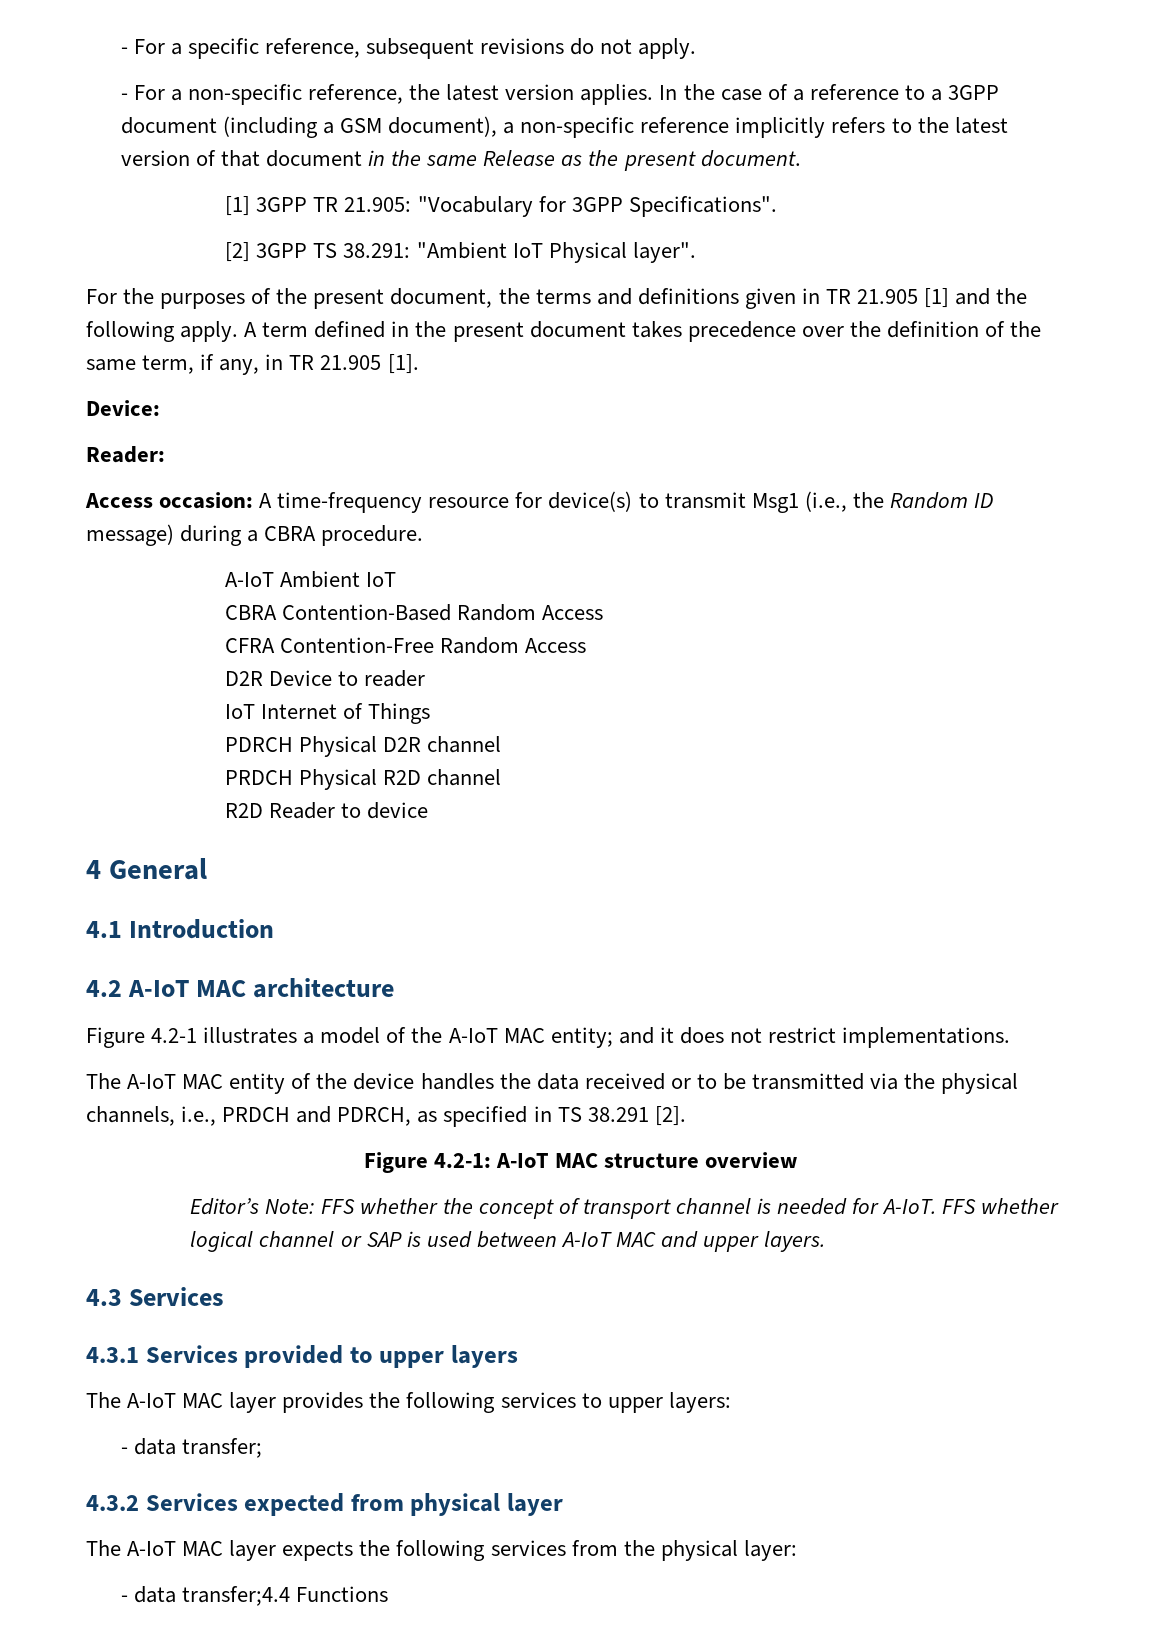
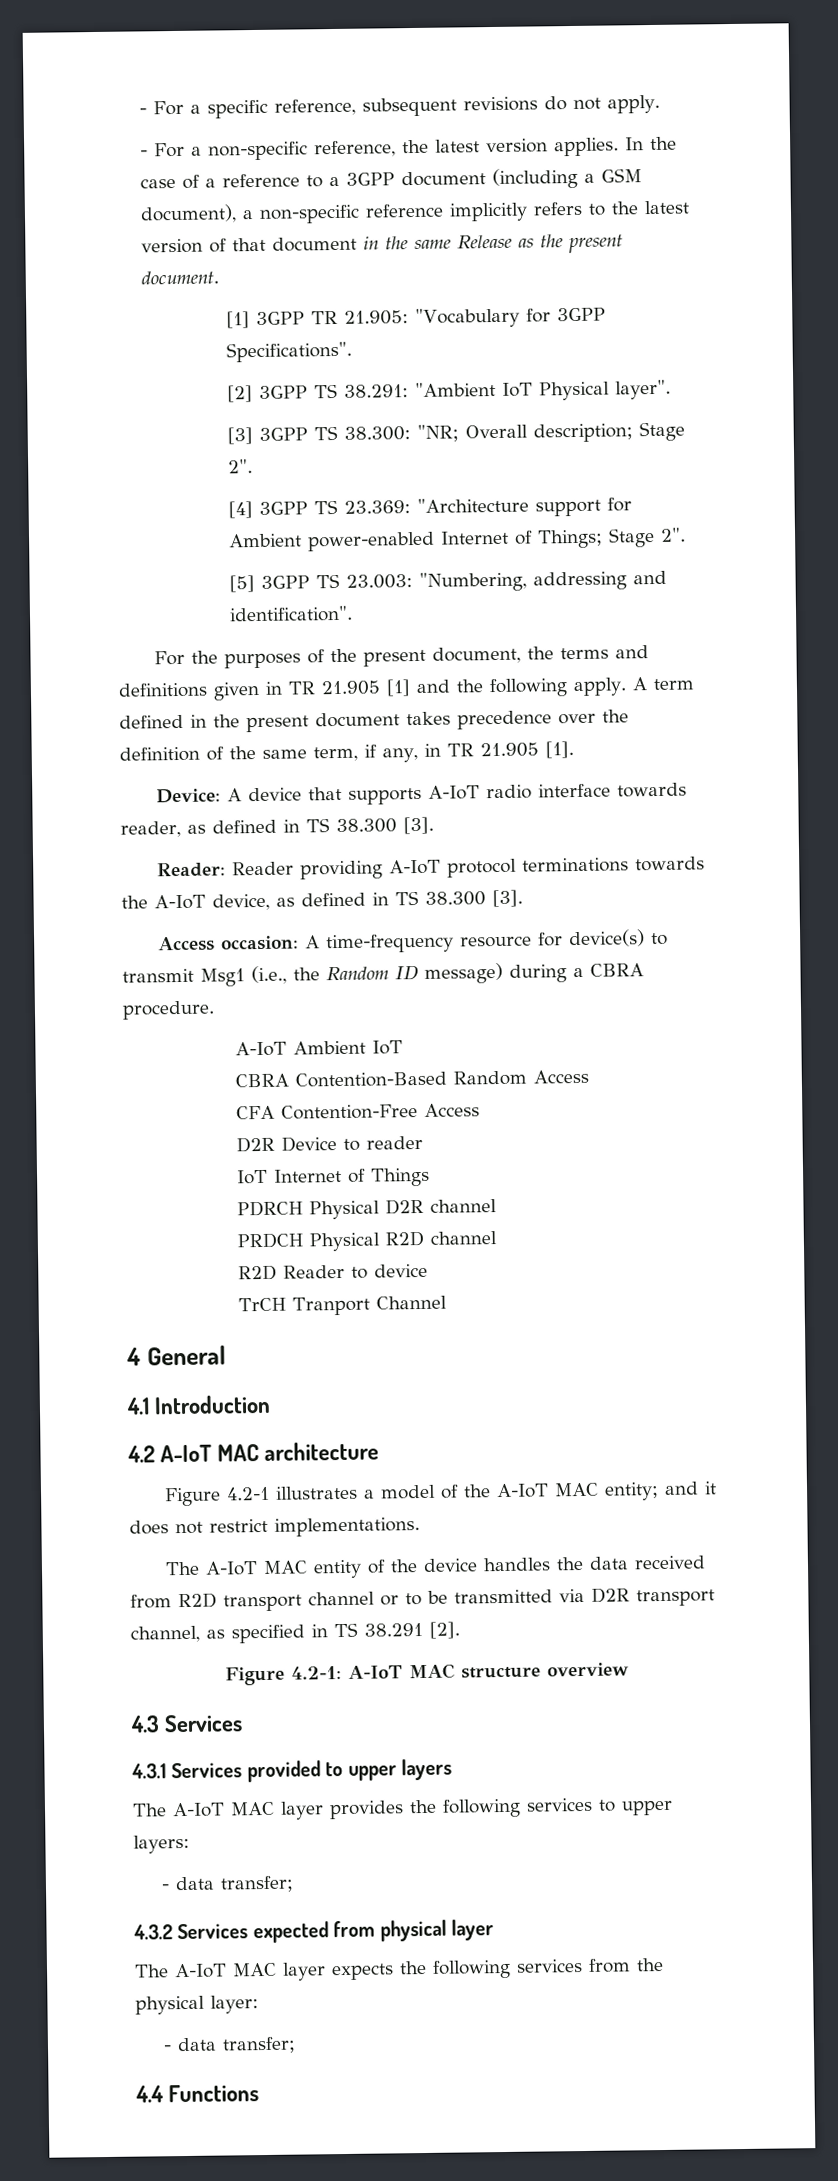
(696, 252) none -> [227,421,686,445] [228,459,254,474] [228,497,633,519] [228,527,687,552] [229,570,668,593] [229,605,354,623] // [3] 3GPP TS 38.300: "NR; Overall description; Stage 2". // [4] 3GPP TS 23.369: "Architecture support for Ambient power-enabled Internet of Things; Stage 2". // [5] 3GPP TS 23.003: "Numbering, addressing and identification".
[86,446,165,463] // Reader: -> [227,782,688,805] [120,816,434,838] [157,856,706,880] [121,889,523,911] A device that supports A-IoT radio interface towards reader, as defined in TS 38.300 [3]. // Reader: Reader providing A-IoT protocol terminations towards the A-IoT device, as defined in TS 38.300 [3].
[225,637,520,654] CFRA Contention-Free Random -> [236,1104,419,1120] CFA Contention-Free
(429, 810) none -> [238,1295,448,1316] // TrCH Tranport Channel
(665, 1081) none -> [130,1591,375,1612] from R2D transport channel
[904,1073,1019,1094] [86,1106,412,1126] the physical channels, i.e., PRDCH and PDRCH, -> [591,1587,715,1607] [130,1625,200,1643] D2R transport channel,
[190,1198,1060,1219] [190,1231,826,1252] // Editor’s Note: FFS whether the concept of transport channel is needed for A-IoT. FFS whether logical channel or SAP is used between A-IoT MAC and upper layers. -> (629, 1669) none
[181,1586,290,1606] transfer;4.4 -> [222,2036,297,2054] [135,2085,164,2103] transfer; // 4.4

